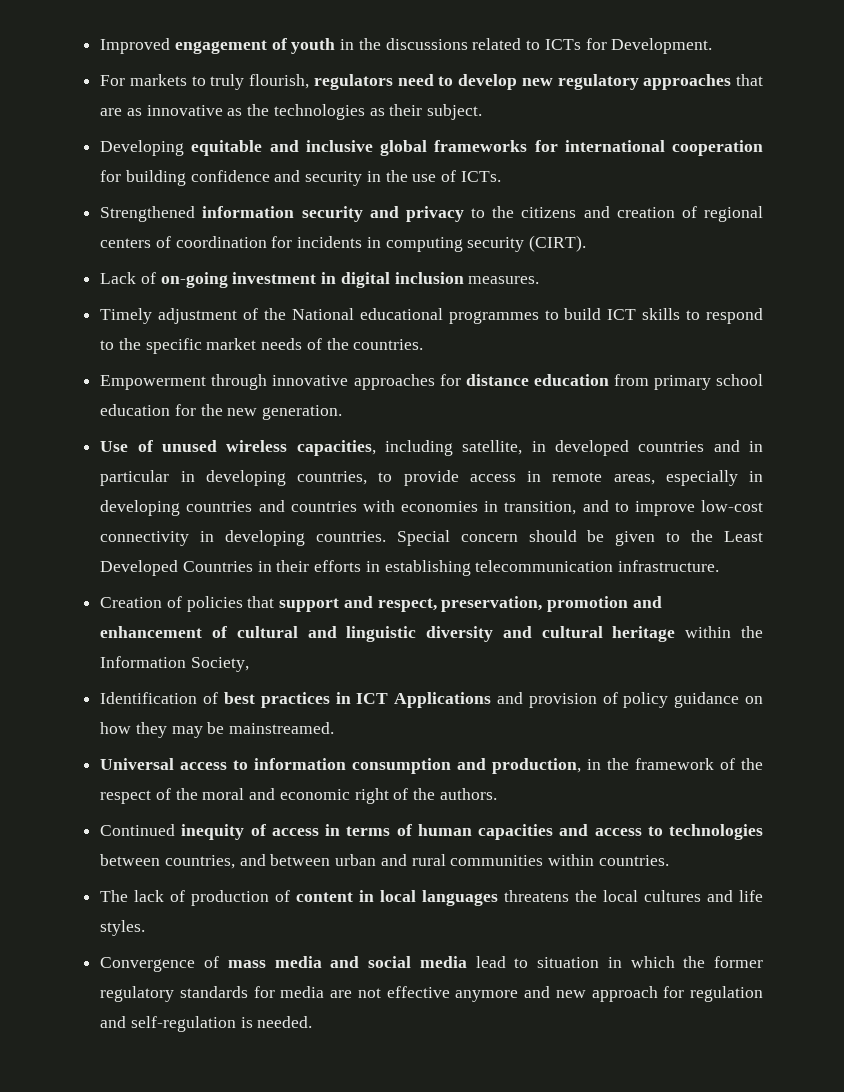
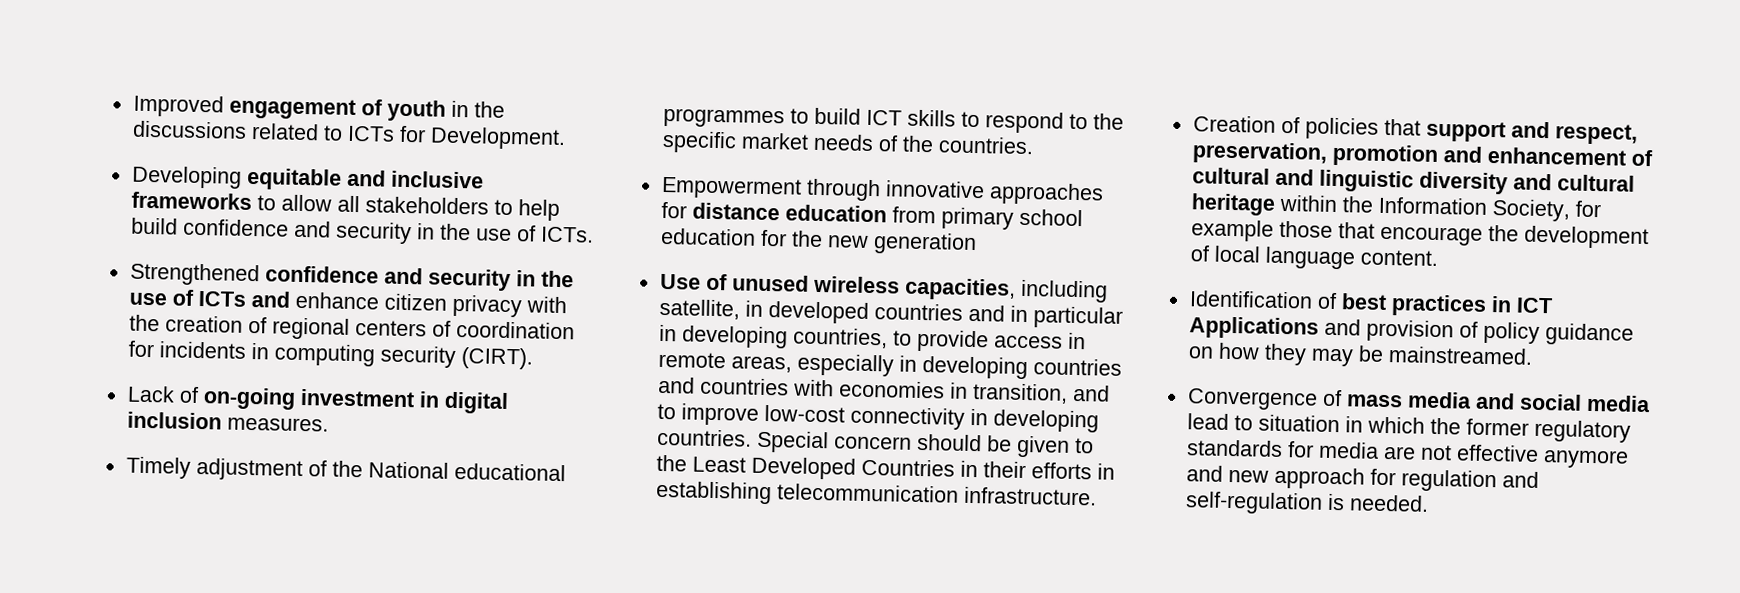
[100,74,763,90] [100,104,483,120] [100,140,763,156] [100,170,186,186] For markets to truly flourish, regulators need to develop new regulatory approaches that are as innovative as the technologies as their subject. // Developing equitable and inclusive global frameworks for international cooperation for building -> [130,165,484,191] [130,191,560,221] [130,217,178,235] Developing equitable and inclusive frameworks to allow all stakeholders to help build
[202,206,610,222] information security and privacy to the citizens and -> [264,265,574,292] [128,289,567,318] [128,314,160,332] confidence and security in the use of ICTs and enhance citizen privacy with the
[262,405,343,420] generation. -> [872,232,977,256] generation
(249, 664) none -> [1574,200,1601,218] [1190,219,1649,250] [1189,245,1438,270] for example those that encourage the development of local language content.
[100,758,764,774] [100,788,497,804] [100,824,763,840] [100,854,669,869] [100,890,763,906] [100,920,146,936] // Universal access to information consumption and production, in the framework of the respect of the moral and economic right of the authors. // Continued inequity of access in terms of human capacities and access to technologies between countries, and between urban and rural communities within countries. // The lack of production of content in local languages threatens the local cultures and life styles. -> (1533, 355) none

